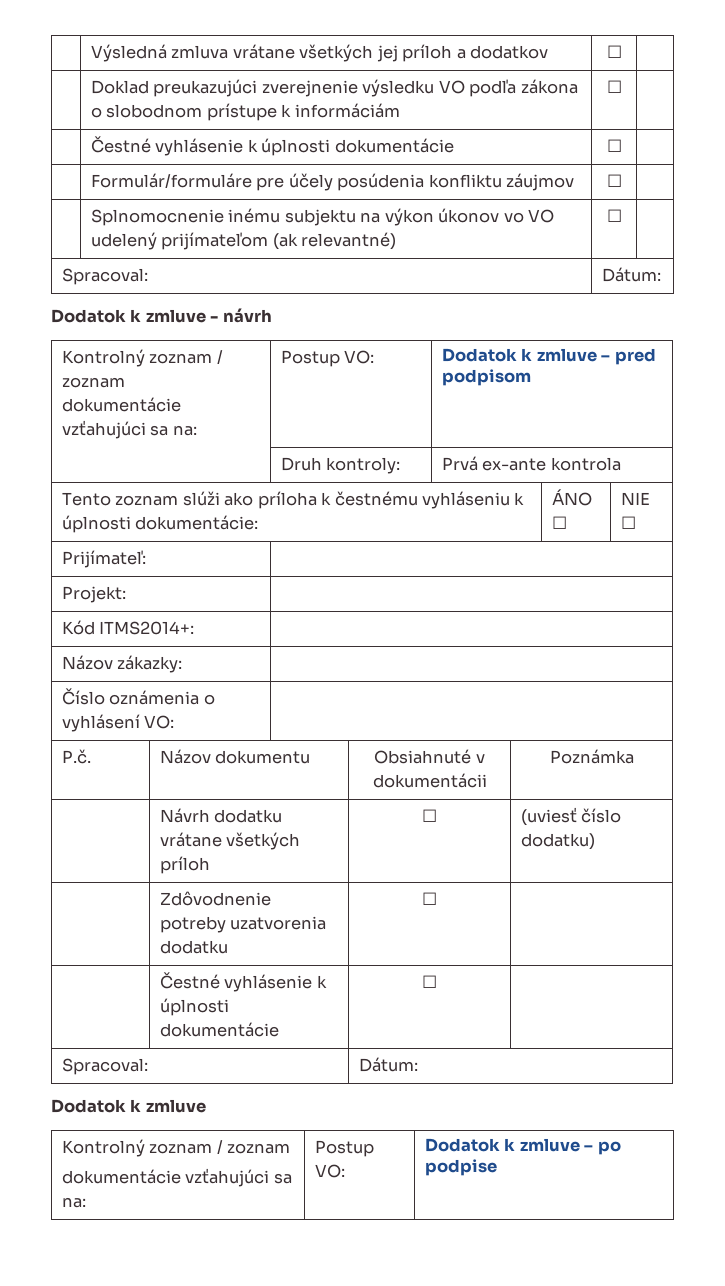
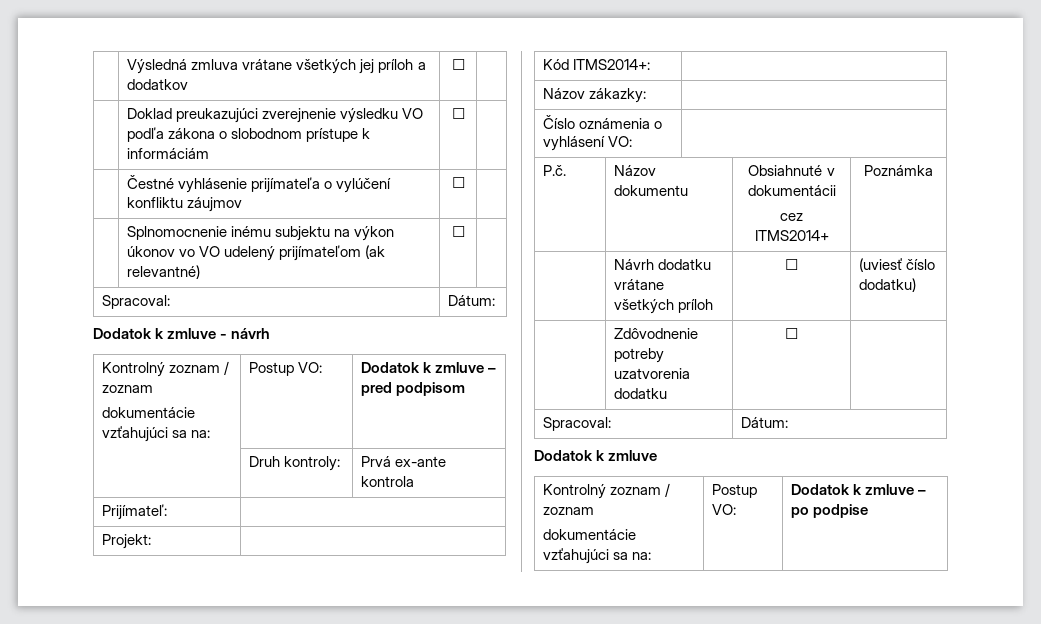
[247,138,454,156] [606,139,622,152] [90,173,425,191] k úplnosti dokumentácie | ☐ | // | Formulár/formuláre pre účely posúdenia -> [251,177,392,193] prijímateľa o vylúčení
[61,491,525,509] [61,515,259,533] [551,489,592,506] [551,516,567,529] [620,492,650,505] [620,516,636,529] // Tento zoznam slúži ako príloha k čestnému vyhláseniu k úplnosti dokumentácie: | ÁNO ☐ | NIE ☐ -> (415, 481) none
(487, 780) none -> [780,213,803,221] [754,230,829,241] // cez ITMS2014+
[159,972,327,992] [159,998,229,1016] [159,1022,279,1037] [422,975,437,988] // | Čestné vyhlásenie k úplnosti dokumentácie | ☐ | -> (798, 333) none

